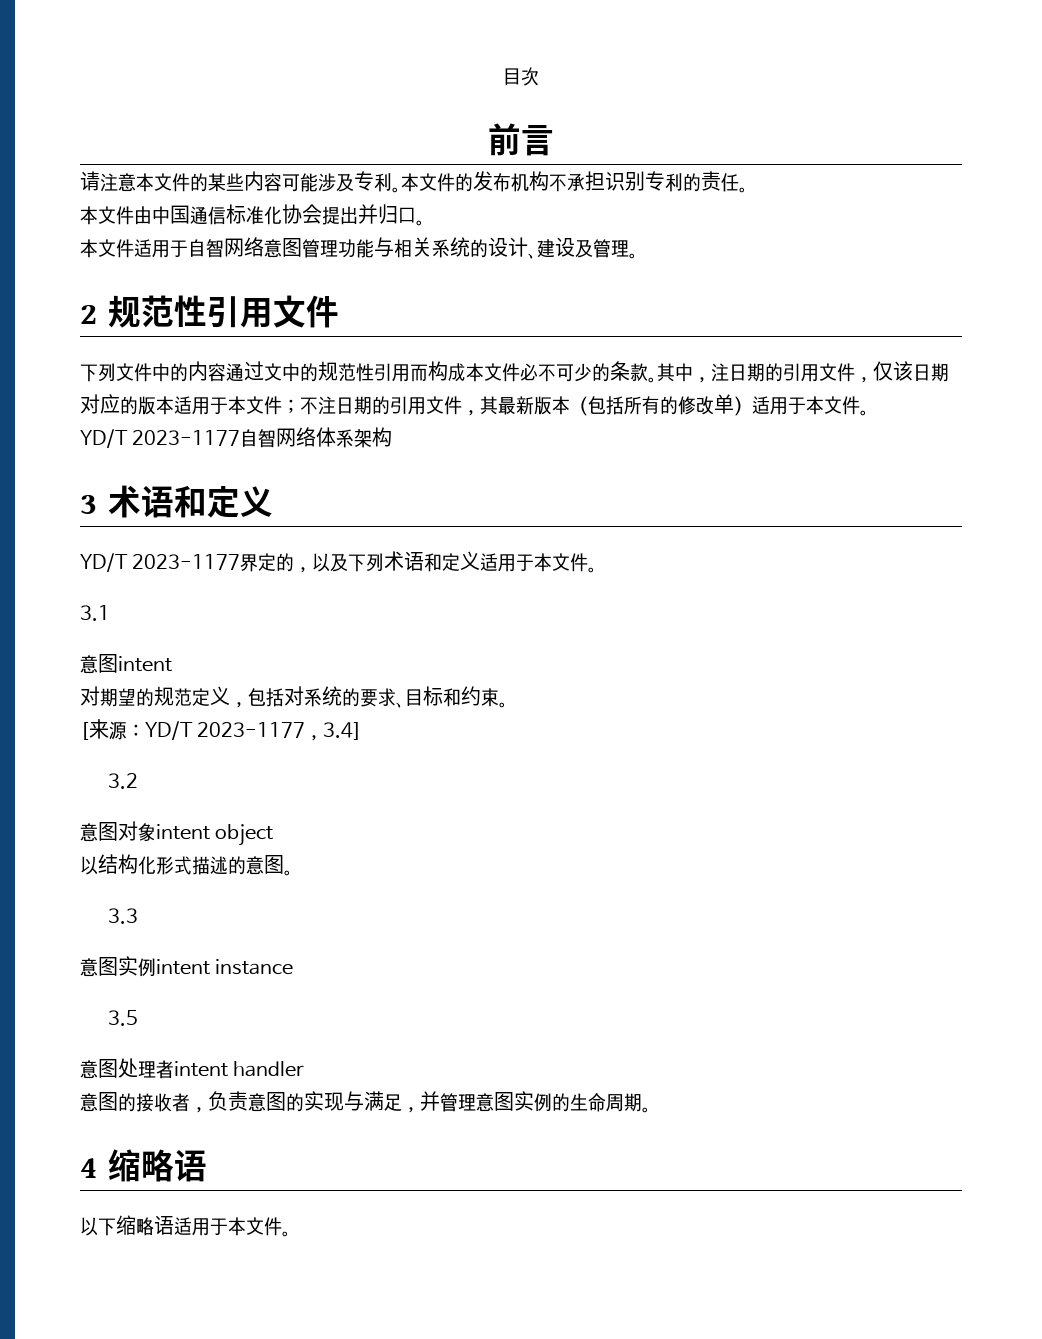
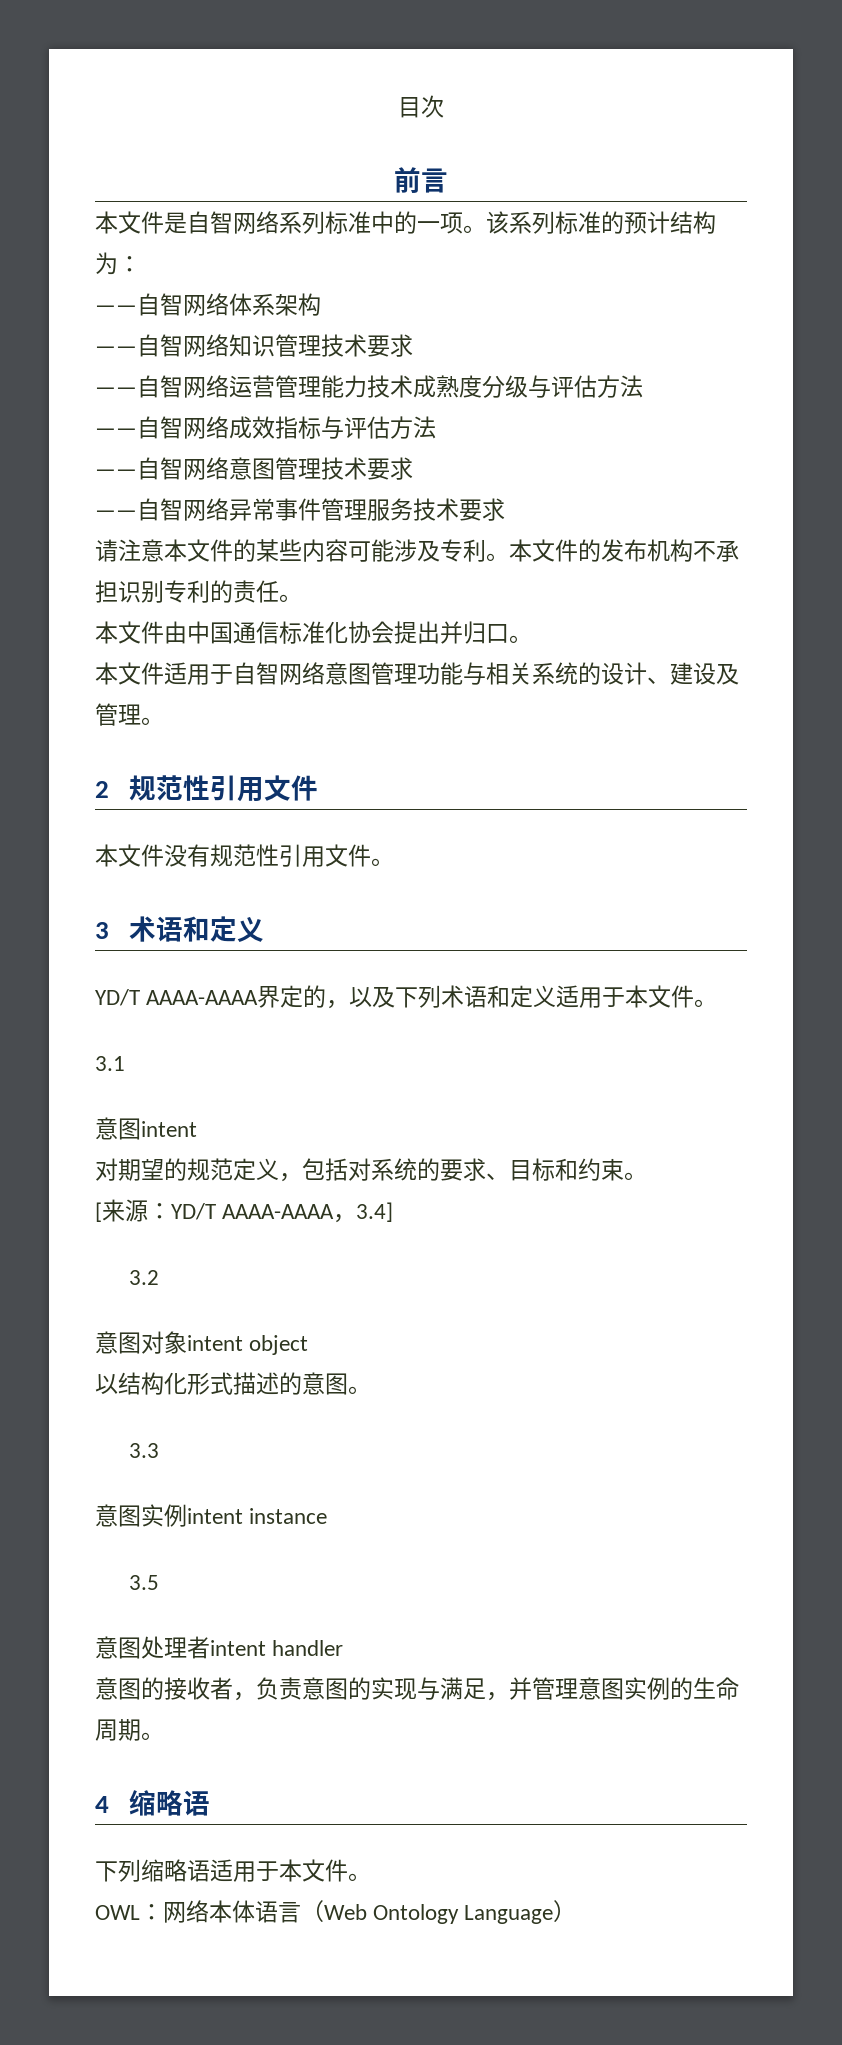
(554, 140) none -> [95,211,716,234] [95,252,141,275] [95,293,321,316] [95,334,413,357] [95,375,643,398] [95,416,436,439] [95,457,413,480] [95,498,505,521] // 本文件是自智网络系列标准中的一项。该系列标准的预计结构为： // ——自智网络体系架构 // ——自智网络知识管理技术要求 // ——自智网络运营管理能力技术成熟度分级与评估方法 // ——自智网络成效指标与评估方法 // ——自智网络意图管理技术要求 // ——自智网络异常事件管理服务技术要求
[80,361,949,383] [80,394,869,416] [80,427,393,448] 下列文件中的内容通过文中的规范性引用而构成本文件必不可少的条款。其中，注日期的引用文件，仅该日期对应的版本适用于本文件；不注日期的引用文件，其最新版本（包括所有的修改单）适用于本文件。 // YD/T 2023-1177自智网络体系架构 -> [95,844,394,867] 本文件没有规范性引用文件。
[132,554,241,570] 2023-1177 -> [146,990,259,1005] AAAA-AAAA
[197,722,306,738] 2023-1177 -> [222,1204,335,1219] AAAA-AAAA
[80,1217,116,1236] 以下 -> [95,1859,141,1882] 下列
(291, 1234) none -> [95,1900,577,1924] // OWL：网络本体语言（Web Ontology Language）

